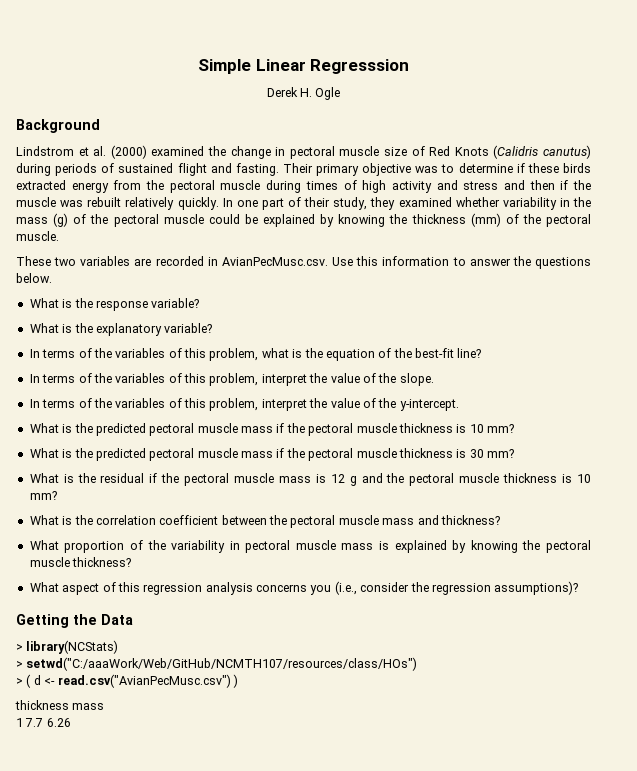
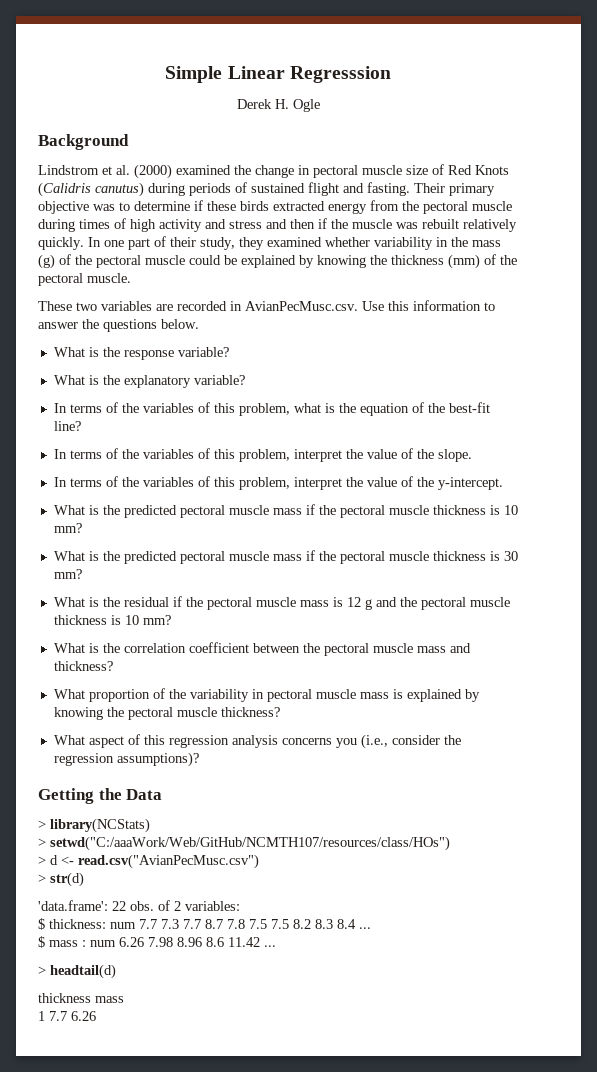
[26,674,32,688] ( -> (46, 860) none
[232,674,238,688] ) -> [38,872,84,887] [38,900,240,911] [38,918,371,930] [38,936,276,948] [38,964,116,979] // > str(d) // 'data.frame': 22 obs. of 2 variables: // $ thickness: num 7.7 7.3 7.7 8.7 7.8 7.5 7.5 8.2 8.3 8.4 ... // $ mass : num 6.26 7.98 8.96 8.6 11.42 ... // > headtail(d)

